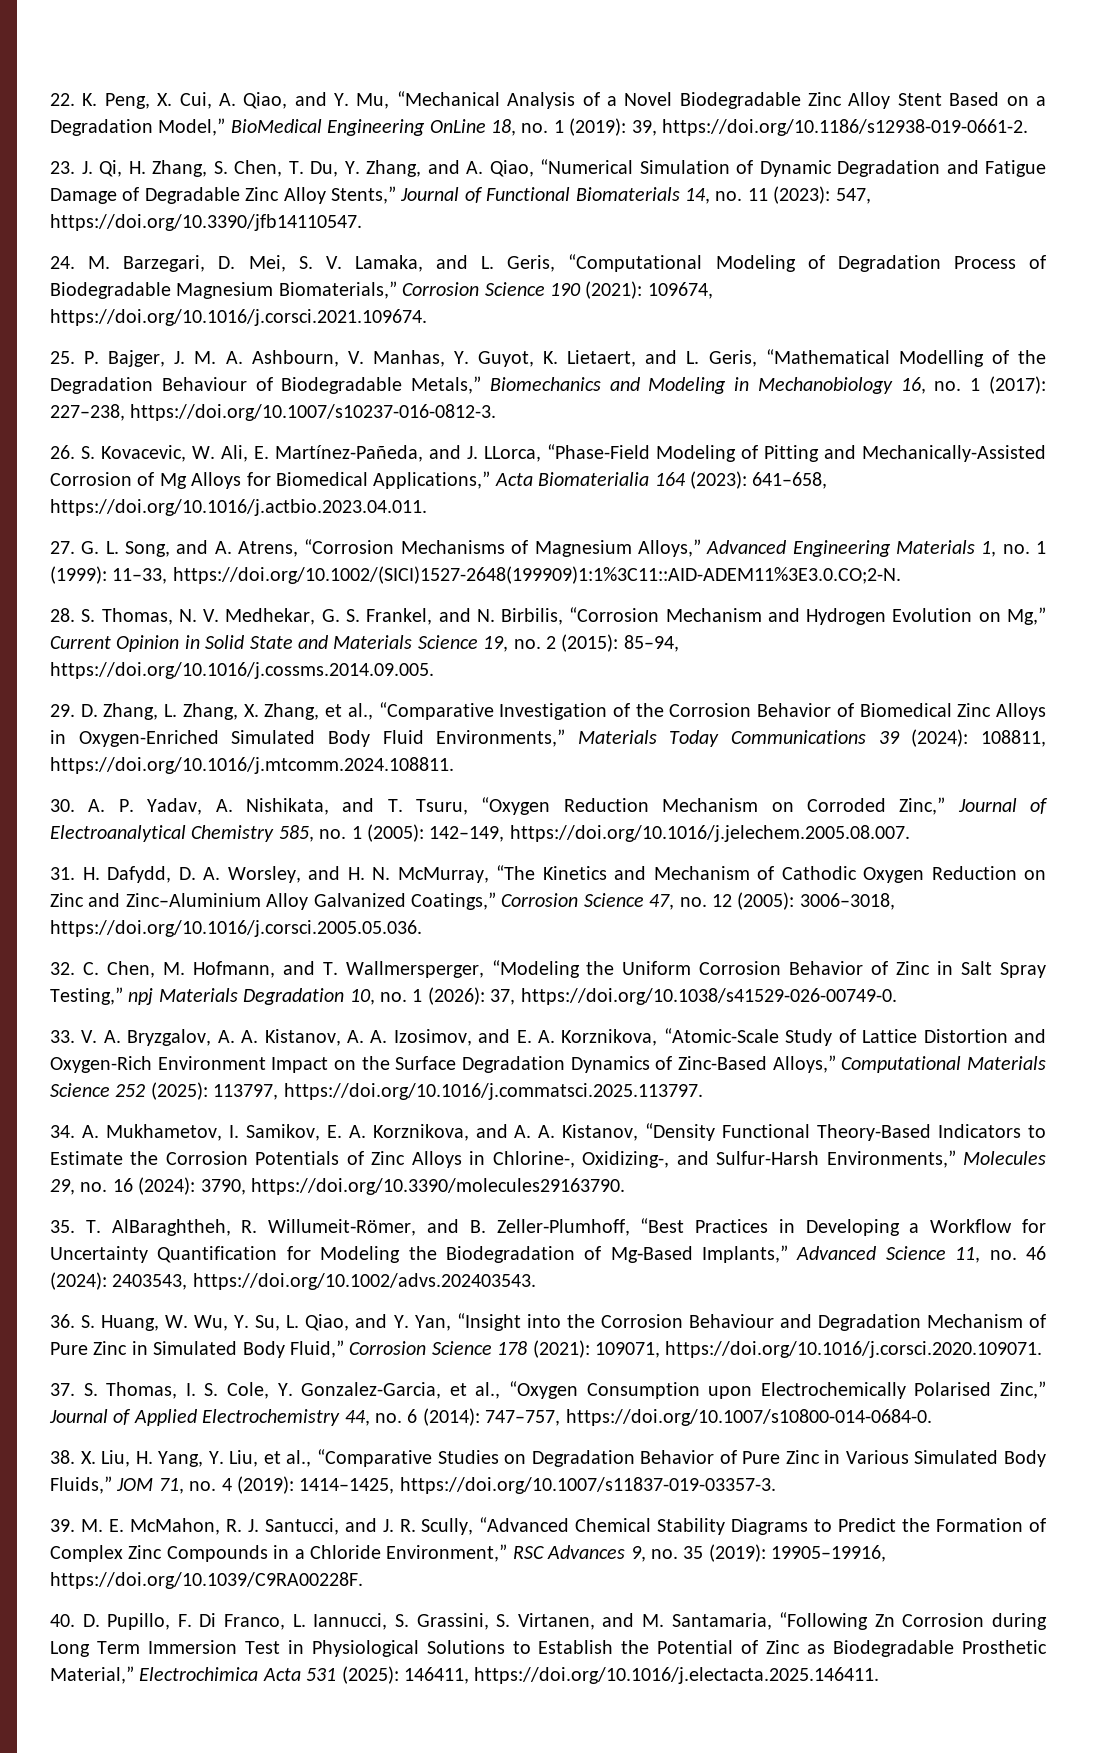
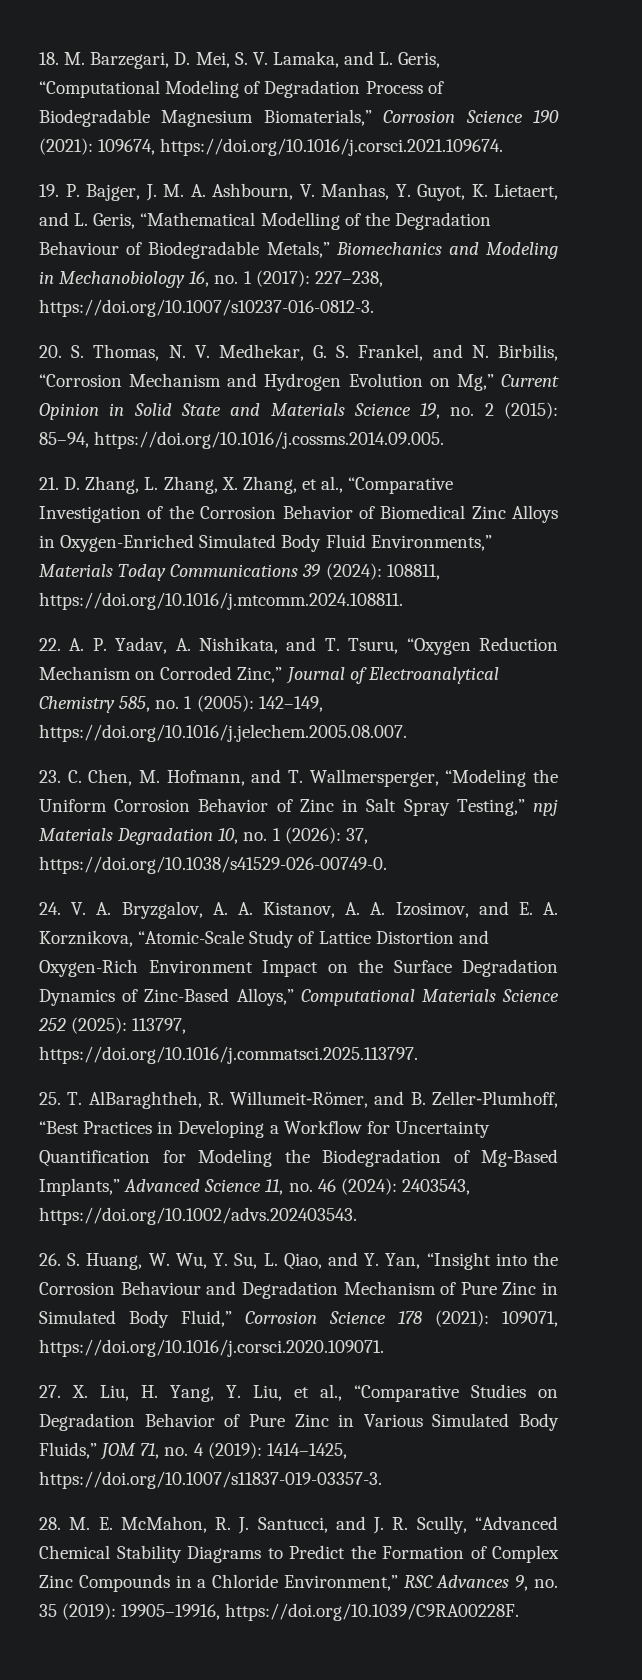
[50,91,1047,109] [50,118,1028,136] [50,159,1046,177] [50,186,871,204] [50,214,362,231] [50,256,75,269] 22. K. Peng, X. Cui, A. Qiao, and Y. Mu, “Mechanical Analysis of a Novel Biodegradable Zinc Alloy Stent Based on a Degradation Model,” BioMedical Engineering OnLine 18, no. 1 (2019): 39, https://doi.org/10.1186/s12938-019-0661-2. // 23. J. Qi, H. Zhang, S. Chen, T. Du, Y. Zhang, and A. Qiao, “Numerical Simulation of Dynamic Degradation and Fatigue Damage of Degradable Zinc Alloy Stents,” Journal of Functional Biomaterials 14, no. 11 (2023): 547, https://doi.org/10.3390/jfb14110547. // 24. -> [39,52,59,65] 18.
[50,351,75,364] 25. -> [39,184,59,197] 19.
[50,444,1046,462] [50,471,828,489] [50,499,427,516] [50,539,1046,557] [50,566,901,584] [50,608,75,622] 26. S. Kovacevic, W. Ali, E. Martínez-Pañeda, and J. LLorca, “Phase-Field Modeling of Pitting and Mechanically-Assisted Corrosion of Mg Alloys for Biomedical Applications,” Acta Biomaterialia 164 (2023): 641–658, https://doi.org/10.1016/j.actbio.2023.04.011. // 27. G. L. Song, and A. Atrens, “Corrosion Mechanisms of Magnesium Alloys,” Advanced Engineering Materials 1, no. 1 (1999): 11–33, https://doi.org/10.1002/(SICI)1527-2648(199909)1:1%3C11::AID-ADEM11%3E3.0.CO;2-N. // 28. -> [39,345,62,358] 20.
[50,704,75,717] 29. -> [39,477,59,490] 21.
[50,799,75,812] 30. -> [39,638,61,651] 22.
[50,865,1046,883] [50,892,895,910] [50,920,422,937] [50,962,75,975] 31. H. Dafydd, D. A. Worsley, and H. N. McMurray, “The Kinetics and Mechanism of Cathodic Oxygen Reduction on Zinc and Zinc–Aluminium Alloy Galvanized Coatings,” Corrosion Science 47, no. 12 (2005): 3006–3018, https://doi.org/10.1016/j.corsci.2005.05.036. // 32. -> [39,770,61,783] 23.
[50,1030,75,1043] 33. -> [39,902,61,915] 24.
[50,1123,1046,1141] [50,1150,1046,1168] [50,1177,625,1195] [50,1220,75,1233] 34. A. Mukhametov, I. Samikov, E. A. Korznikova, and A. A. Kistanov, “Density Functional Theory-Based Indicators to Estimate the Corrosion Potentials of Zinc Alloys in Chlorine-, Oxidizing-, and Sulfur-Harsh Environments,” Molecules 29, no. 16 (2024): 3790, https://doi.org/10.3390/molecules29163790. // 35. -> [39,1092,61,1105] 25.
[50,1314,75,1328] 36. -> [39,1253,61,1266] 26.
[50,1381,1046,1399] [49,1408,932,1426] [50,1450,75,1464] 37. S. Thomas, I. S. Cole, Y. Gonzalez-Garcia, et al., “Oxygen Consumption upon Electrochemically Polarised Zinc,” Journal of Applied Electrochemistry 44, no. 6 (2014): 747–757, https://doi.org/10.1007/s10800-014-0684-0. // 38. -> [39,1385,61,1398] 27.
[50,1519,75,1532] 39. -> [39,1517,61,1530] 28.
[50,1612,1047,1630] [50,1640,1047,1657] [50,1666,880,1684] // 40. D. Pupillo, F. Di Franco, L. Iannucci, S. Grassini, S. Virtanen, and M. Santamaria, “Following Zn Corrosion during Long Term Immersion Test in Physiological Solutions to Establish the Potential of Zinc as Biodegradable Prosthetic Material,” Electrochimica Acta 531 (2025): 146411, https://doi.org/10.1016/j.electacta.2025.146411. -> (520, 1612) none

